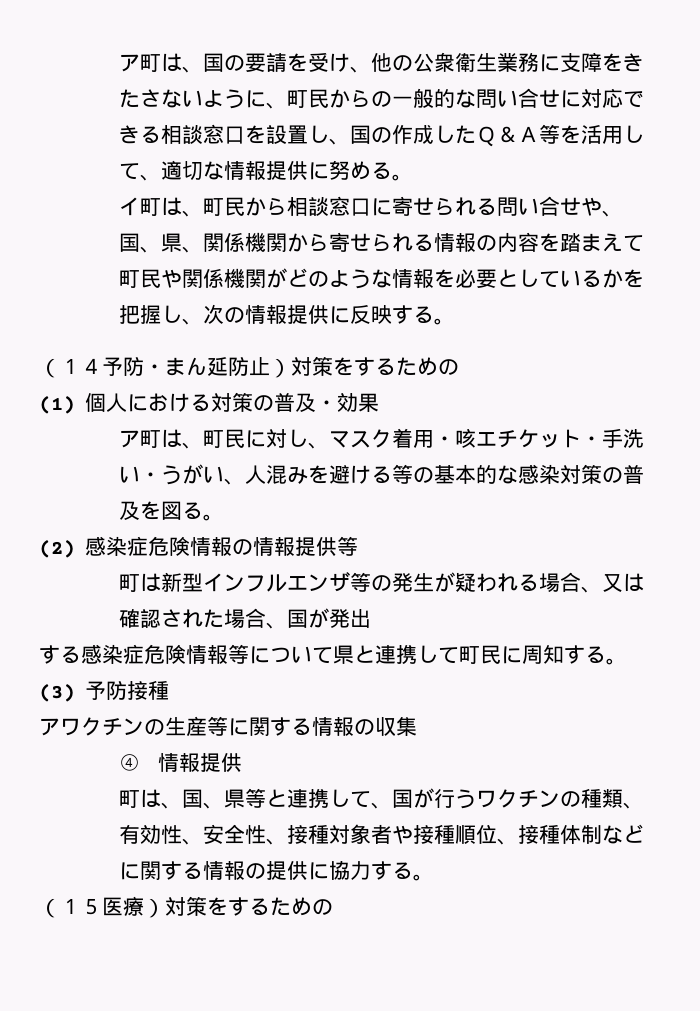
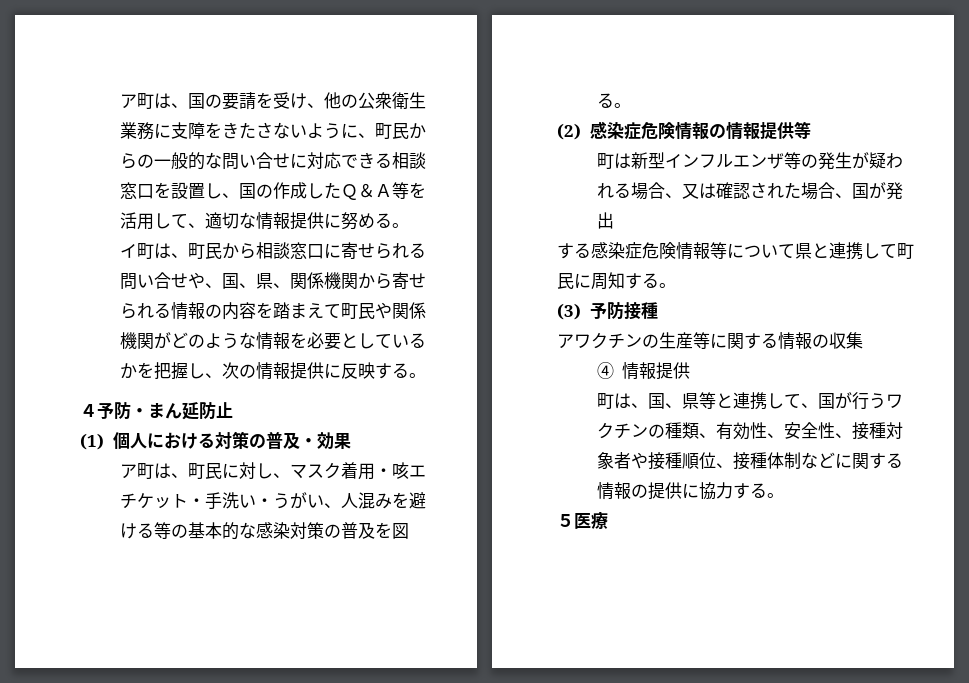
[39,358,81,378] （１ -> (426, 375) none
[270,356,459,378] ）対策をするための -> (233, 410) none
[39,896,333,918] （１５医療）対策をするための -> [557,512,608,529] ５医療

